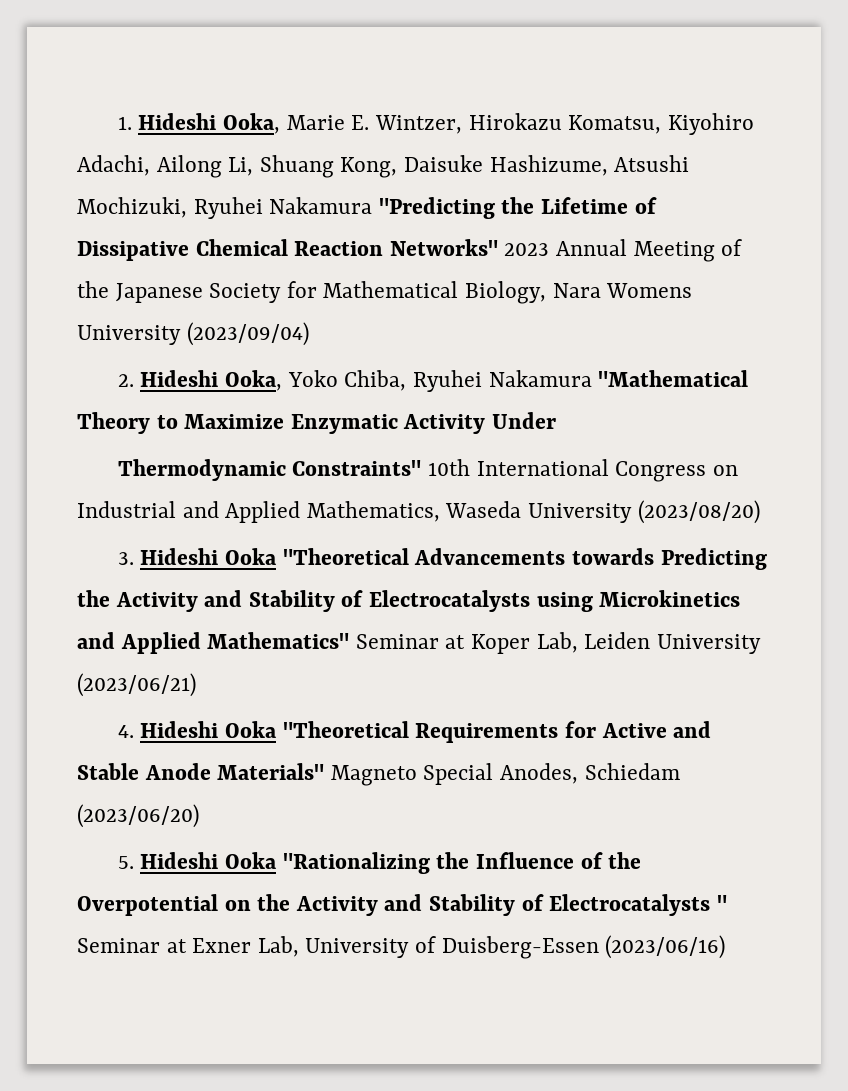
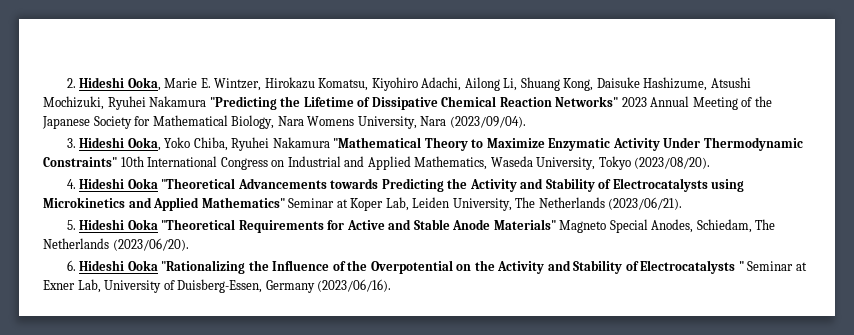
[117,116,132,130] 1. -> [66,78,76,88] 2.
[77,322,309,346] [117,374,134,387] University (2023/09/04) // 2. -> [357,116,526,129] [66,138,76,148] University, Nara (2023/09/04). // 3.
(557, 420) // -> (701, 142) none
[528,500,760,524] [117,552,134,565] University (2023/08/20) // 3. -> [536,156,711,170] [66,179,76,189] University, Tokyo (2023/08/20). // 4.
[656,634,761,654] [77,673,196,697] [117,725,134,738] University (2023/06/21) // 4. -> [452,197,683,211] [66,220,76,230] University, The Netherlands (2023/06/21). // 5.
[584,763,680,780] [77,804,199,828] [117,856,134,869] Schiedam (2023/06/20) // 5. -> [696,219,776,233] [43,238,189,251] [66,260,76,271] Schiedam, The Netherlands (2023/06/20). // 6.
[441,935,726,959] Duisberg-Essen (2023/06/16) -> [177,279,392,293] Duisberg-Essen, Germany (2023/06/16).

